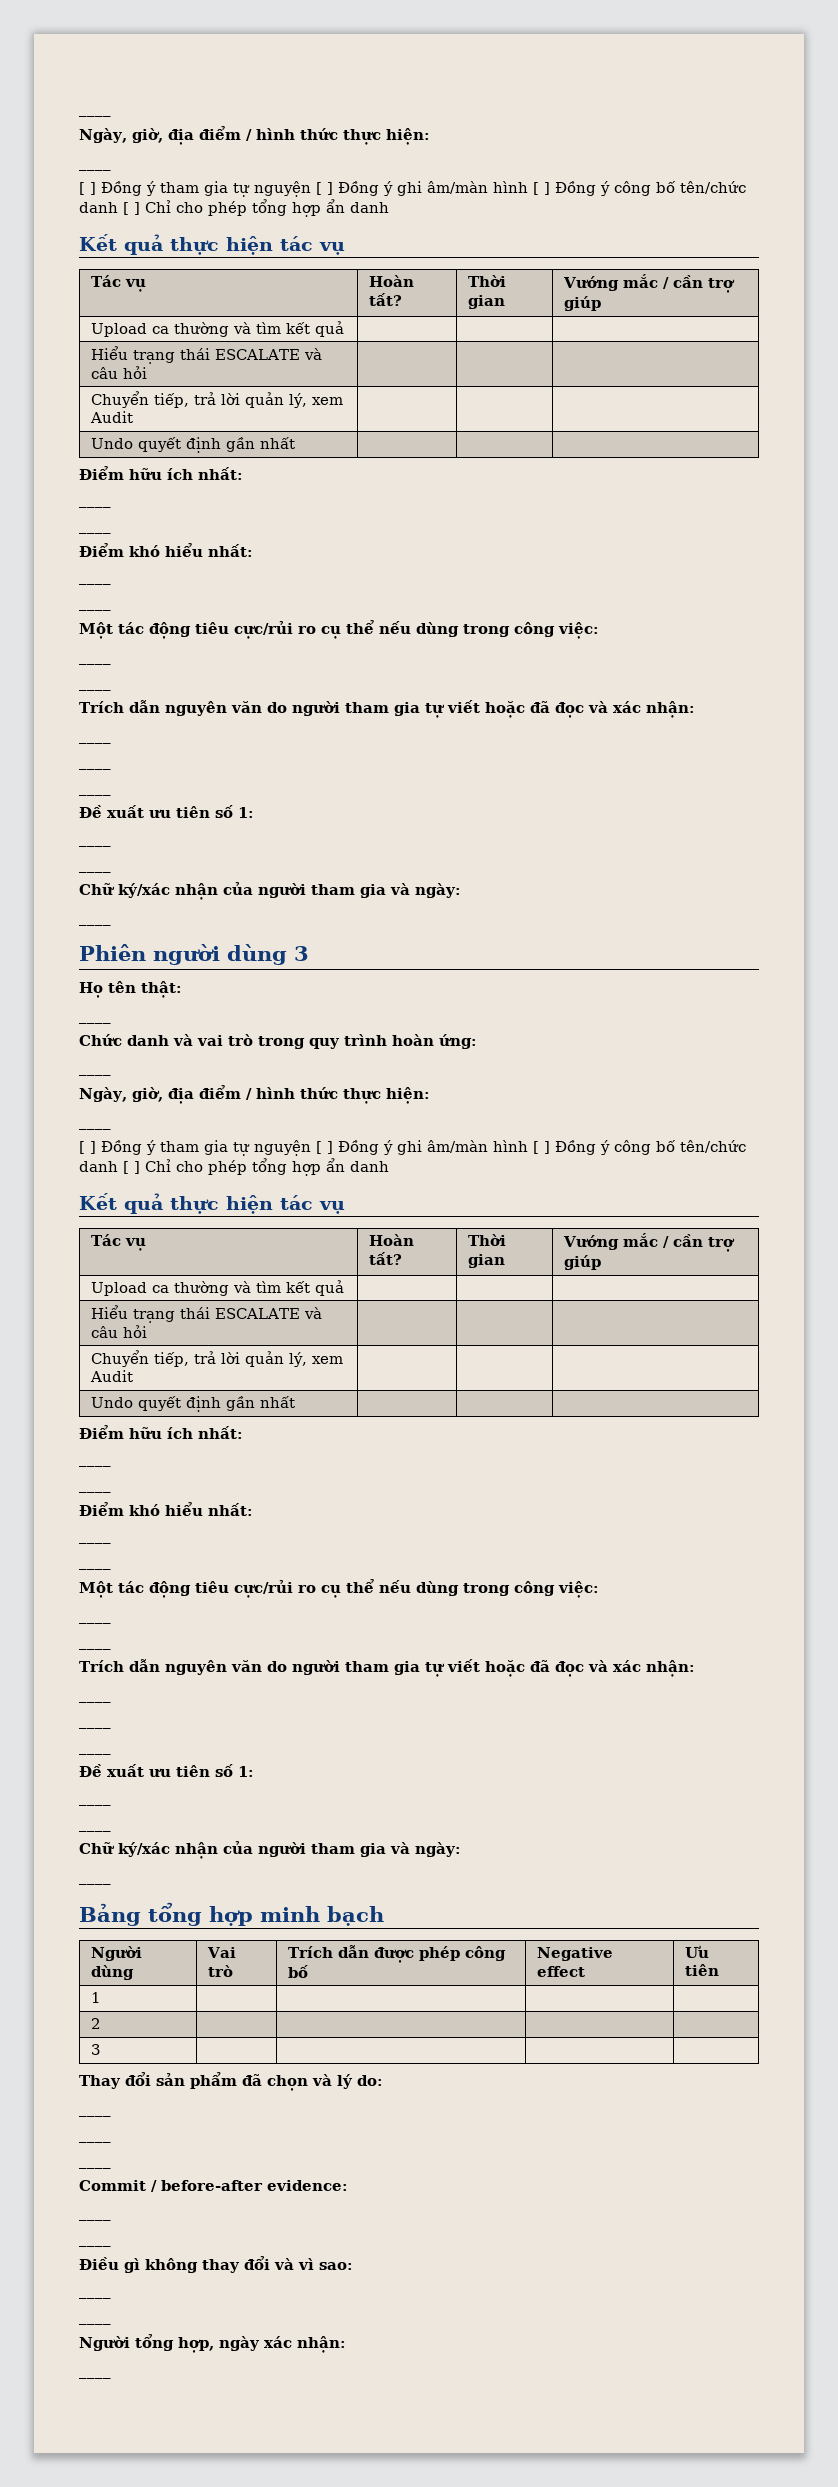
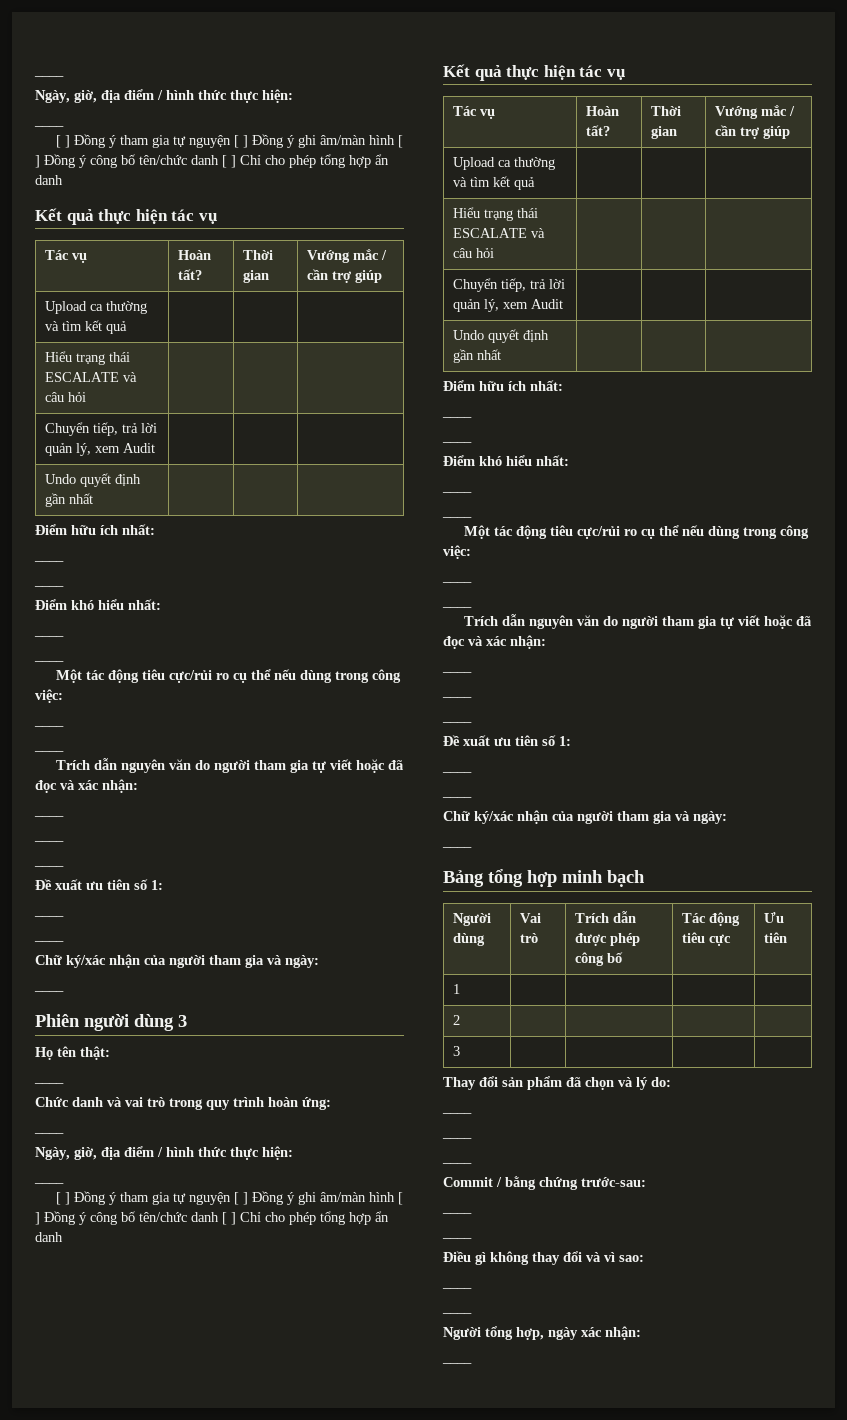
[536,1947,613,1961] [536,1966,585,1977] Negative effect -> [682,912,741,926] [682,932,732,946] Tác động tiêu cực
[161,2180,348,2191] before-after evidence: -> [505,1176,646,1190] bằng chứng trước-sau:

